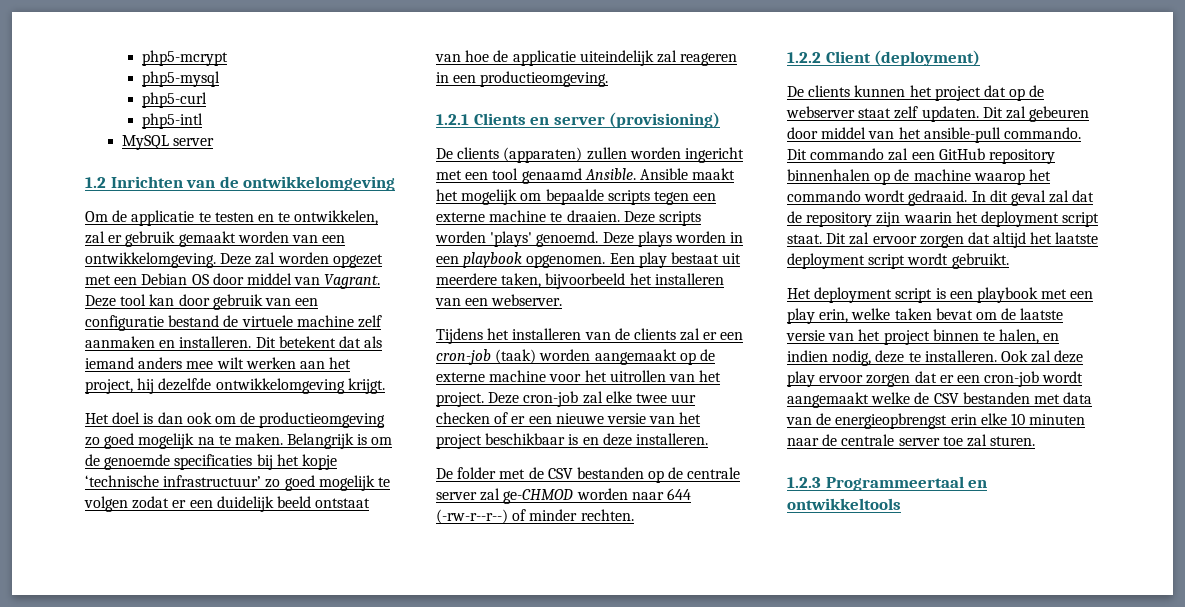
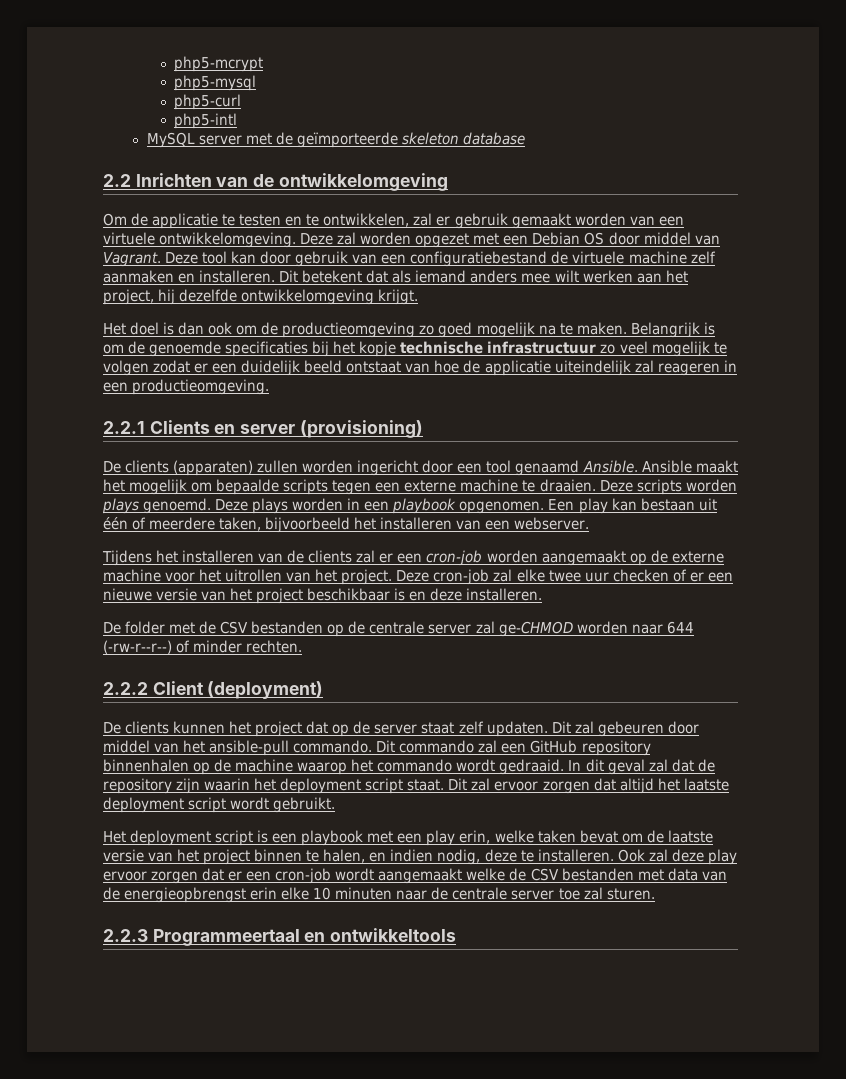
[85,177,106,188] // 1.2 -> [245,132,526,148] [103,174,131,187] met de geïmporteerde skeleton database // 2.2
(346, 239) none -> [103,232,155,245] virtuele
[85,315,220,331] configuratie bestand -> [410,251,548,267] configuratiebestand
[85,475,315,491] ‘technische infrastructuur’ zo goed -> [400,341,648,354] technische infrastructuur zo veel
[436,114,469,125] 1.2.1 -> [103,421,145,434] 2.2.1
[436,170,462,180] met -> [422,460,454,473] door
[490,231,533,247] 'plays' -> [102,498,139,514] plays
[670,252,742,264] bestaat uit -> [611,498,717,511] [103,517,147,530] kan bestaan uit één of
[495,349,537,364] (taak) -> (483, 558) none
[787,52,821,63] 1.2.2 -> [103,682,148,695] 2.2.2
[786,106,855,118] webserver -> [374,724,418,734] server
[787,477,821,488] 1.2.3 -> [103,929,148,942] 2.2.3

